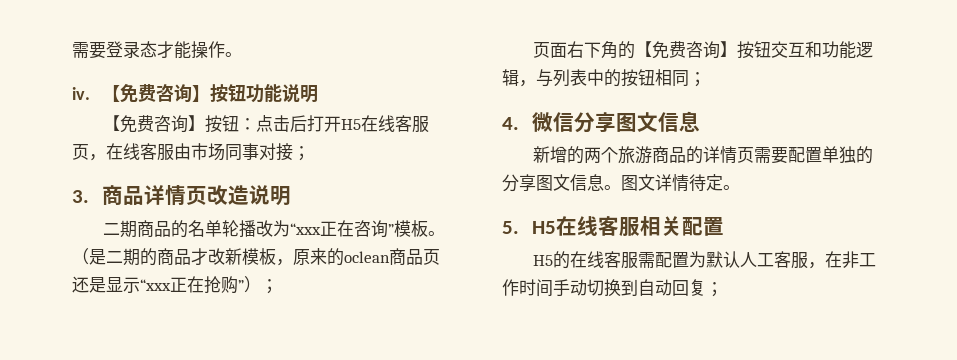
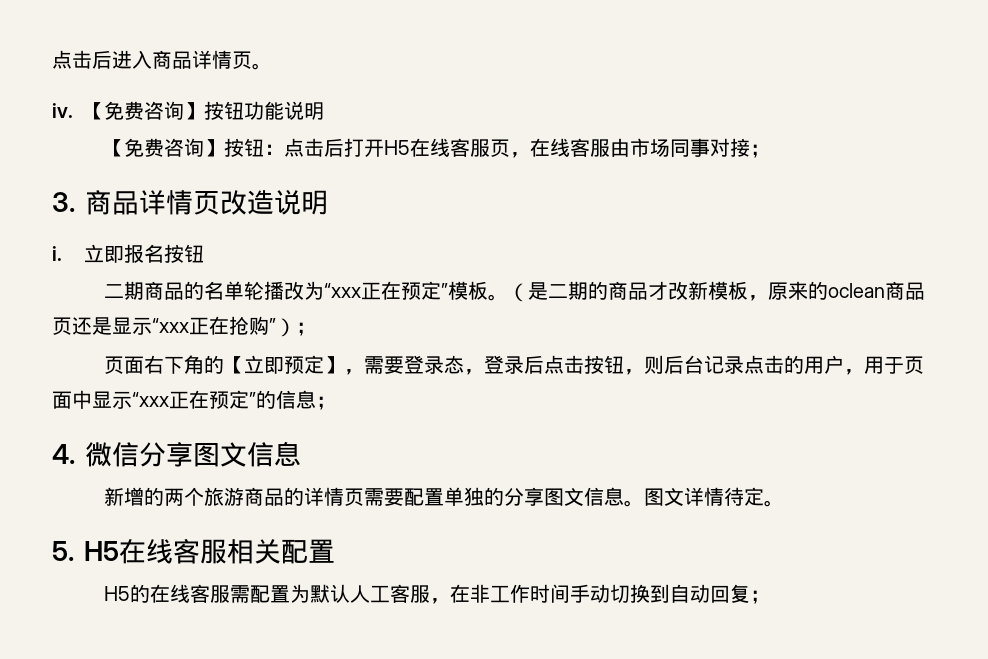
[72,41,225,59] 需要登录态才能操作 -> [52,50,252,69] 点击后进入商品详情页
(292, 196) none -> [52,244,204,263] // i.立即报名按钮
[354,220,389,238] 咨询 -> [400,281,441,300] 预定
[652,41,874,59] [502,69,689,87] 免费咨询】按钮交互和功能逻辑，与列表中的按钮相同 -> [243,355,924,375] [52,390,316,409] 立即预定】，需要登录态，登录后点击按钮，则后台记录点击的用户，用于页面中显示“xxx正在预定”的信息

